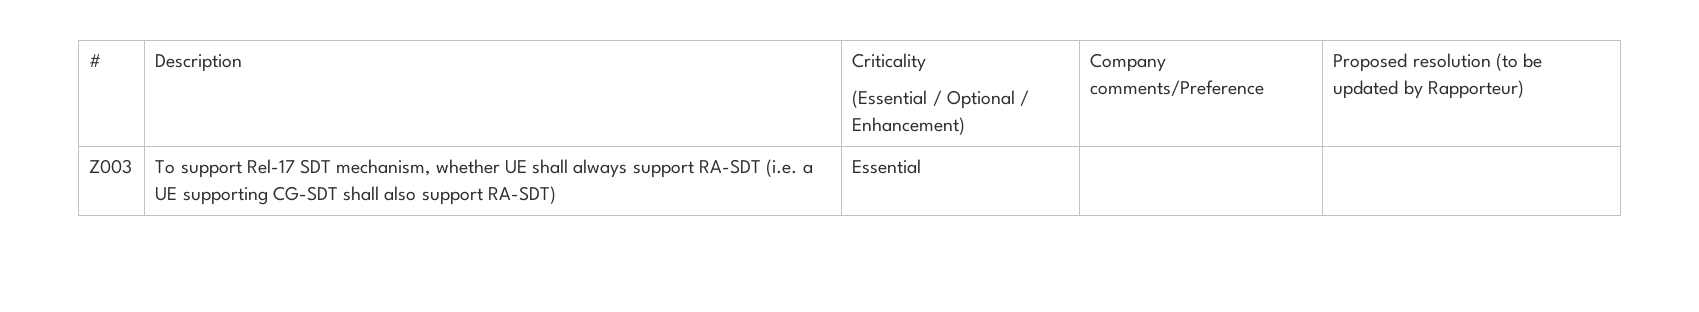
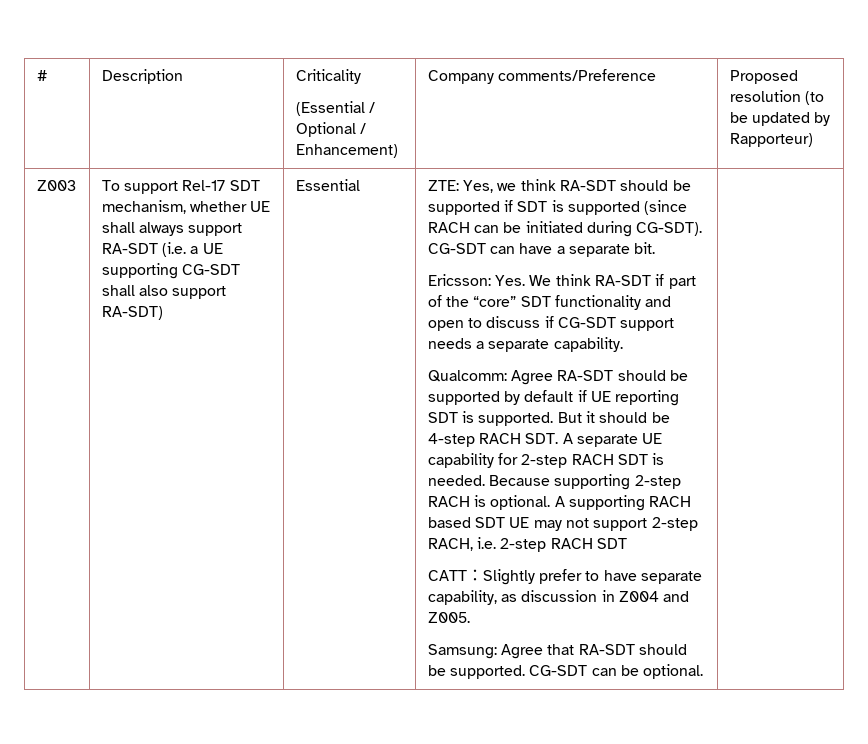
(922, 166) none -> [427,179,691,193] [427,200,688,215] [427,221,703,237] [427,242,656,257] [427,274,696,289] [427,295,672,310] [427,316,675,331] [427,337,623,352] [427,370,689,385] [427,390,680,406] [427,411,670,426] [427,433,663,447] [427,453,665,468] [427,474,681,490] [427,495,692,511] [427,517,698,531] [427,537,628,552] [427,569,703,585] [427,590,690,605] [427,612,470,623] [427,644,688,659] [427,664,704,679] ZTE: Yes, we think RA-SDT should be supported if SDT is supported (since RACH can be initiated during CG-SDT). CG-SDT can have a separate bit. // Ericsson: Yes. We think RA-SDT if part of the “core” SDT functionality and open to discuss if CG-SDT support needs a separate capability. // Qualcomm: Agree RA-SDT should be supported by default if UE reporting SDT is supported. But it should be 4-step RACH SDT. A separate UE capability for 2-step RACH SDT is needed. Because supporting 2-step RACH is optional. A supporting RACH based SDT UE may not support 2-step RACH, i.e. 2-step RACH SDT // CATT：Slightly prefer to have separate capability, as discussion in Z004 and Z005. // Samsung: Agree that RA-SDT should be supported. CG-SDT can be optional.

